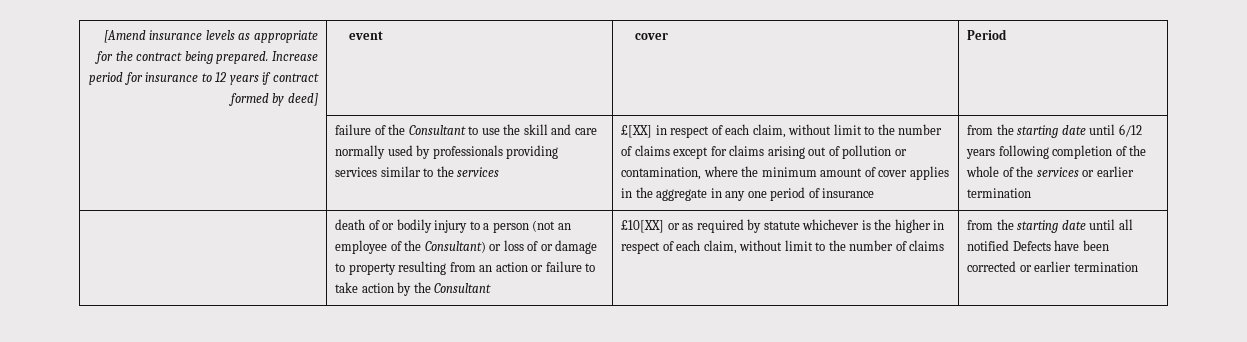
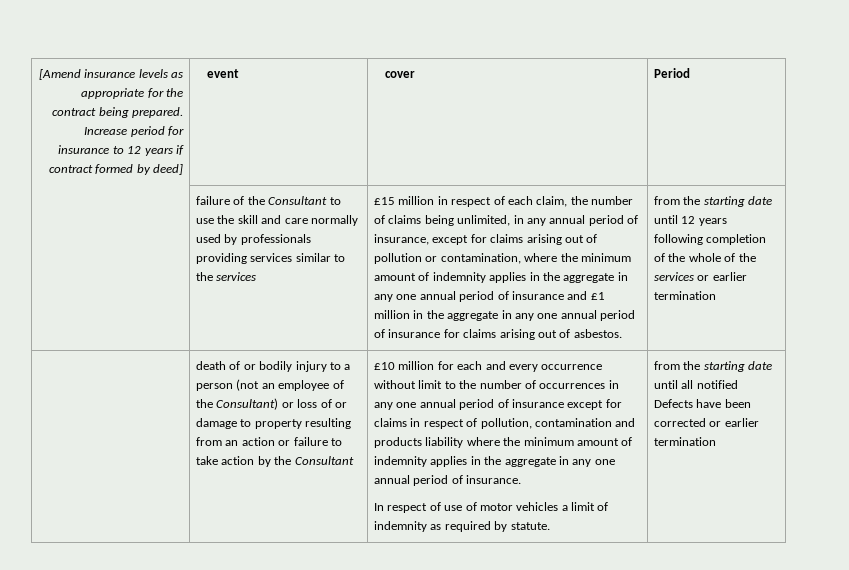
[621,124,943,138] [621,145,670,156] £[XX] in respect of each claim, without limit to the number of claims -> [374,196,634,207] [374,215,639,226] [374,234,430,245] £15 million in respect of each claim, the number of claims being unlimited, in any annual period of insurance,
[878,166,949,180] [621,187,875,201] [967,124,1142,138] cover applies in the aggregate in any one period of insurance | from the starting date until 6/12 -> [432,272,628,283] [374,291,605,302] [374,310,636,321] [374,329,622,340] [654,196,773,207] [654,215,696,224] indemnity applies in the aggregate in any one annual period of insurance and £1 million in the aggregate in any one annual period of insurance for claims arising out of asbestos. | from the starting date until 12
[621,219,945,233] [621,240,945,254] £10[XX] or as required by statute whichever is the higher in respect of each claim, without limit to the number of claims -> [374,361,603,372] [374,380,619,389] [374,399,622,410] [374,418,636,429] [374,437,633,448] [374,456,615,467] [374,475,522,486] [374,502,609,513] [374,521,550,532] £10 million for each and every occurrence without limit to the number of occurrences in any one annual period of insurance except for claims in respect of pollution, contamination and products liability where the minimum amount of indemnity applies in the aggregate in any one annual period of insurance. // In respect of use of motor vehicles a limit of indemnity as required by statute.

